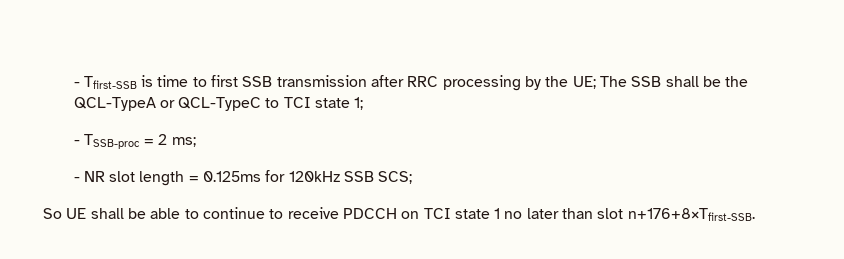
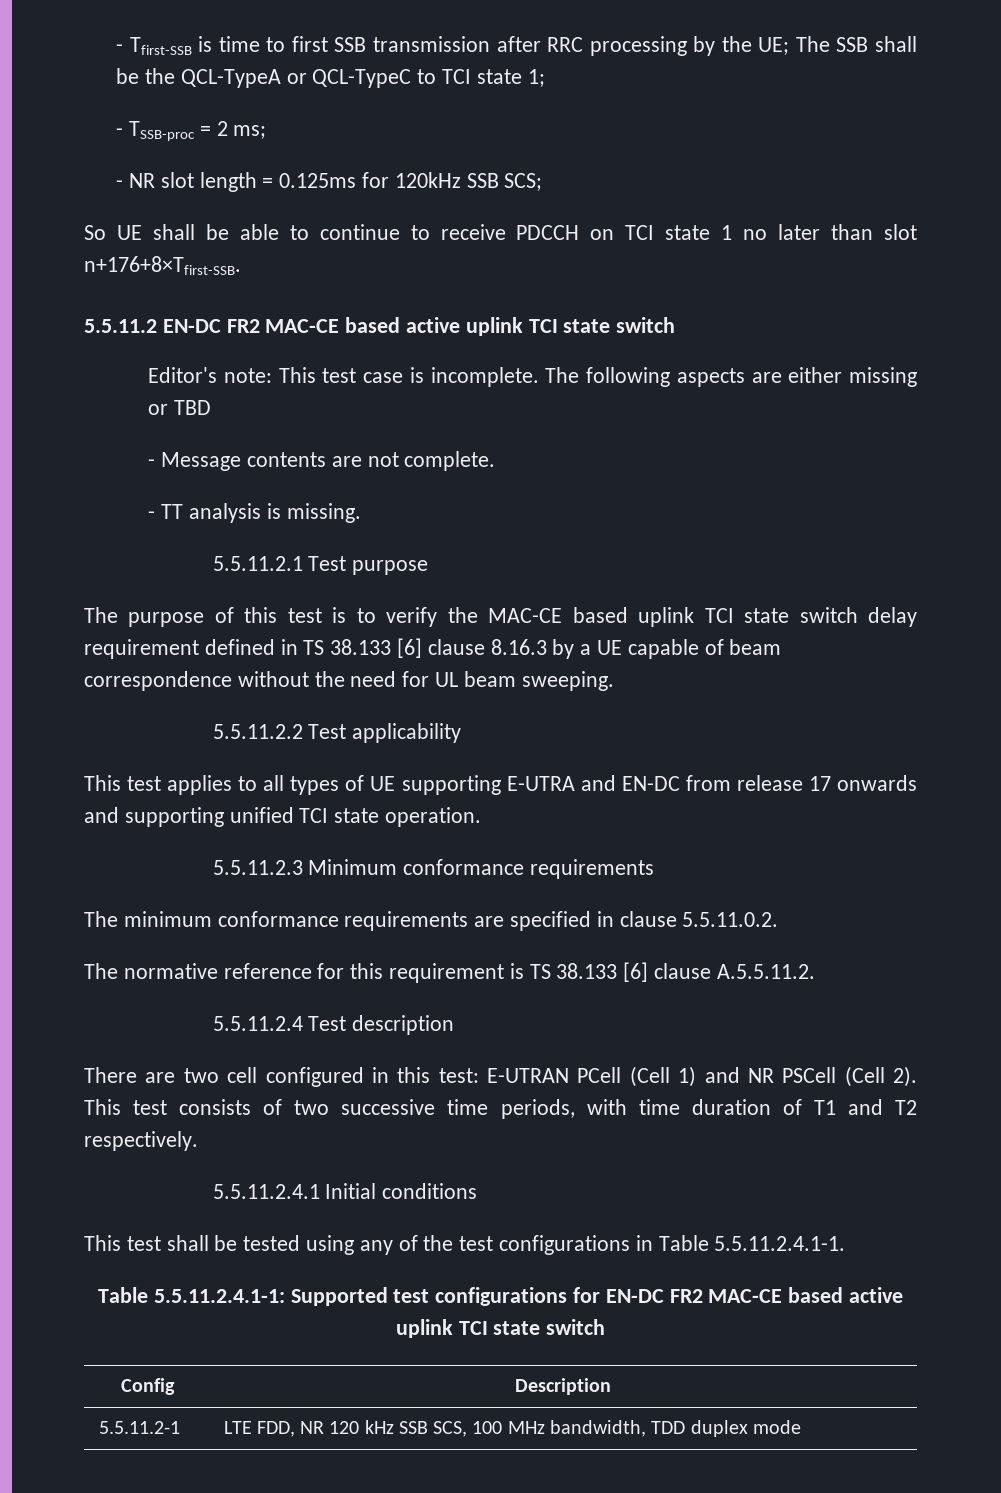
(755, 214) none -> [84,317,676,336] [148,367,918,387] [148,400,212,415] [148,451,496,471] [148,503,361,523] [212,556,429,575] [84,607,917,627] [84,638,782,659] [84,671,614,691] [212,723,462,743] [84,775,918,795] [84,807,482,827] [212,859,654,879] [84,911,779,931] [84,962,815,983] [212,1015,455,1035] [84,1066,917,1087] [84,1099,917,1119] [84,1131,198,1151] [212,1183,478,1199] [84,1235,846,1255] [97,1287,904,1306] [395,1319,606,1338] [120,1378,175,1395] [515,1378,611,1395] [98,1421,180,1434] [223,1420,801,1437] // 5.5.11.2 EN-DC FR2 MAC-CE based active uplink TCI state switch // Editor's note: This test case is incomplete. The following aspects are either missing or TBD // - Message contents are not complete. // - TT analysis is missing. // 5.5.11.2.1 Test purpose // The purpose of this test is to verify the MAC-CE based uplink TCI state switch delay requirement defined in TS 38.133 [6] clause 8.16.3 by a UE capable of beam correspondence without the need for UL beam sweeping. // 5.5.11.2.2 Test applicability // This test applies to all types of UE supporting E-UTRA and EN-DC from release 17 onwards and supporting unified TCI state operation. // 5.5.11.2.3 Minimum conformance requirements // The minimum conformance requirements are specified in clause 5.5.11.0.2. // The normative reference for this requirement is TS 38.133 [6] clause A.5.5.11.2. // 5.5.11.2.4 Test description // There are two cell configured in this test: E-UTRAN PCell (Cell 1) and NR PSCell (Cell 2). This test consists of two successive time periods, with time duration of T1 and T2 respectively. // 5.5.11.2.4.1 Initial conditions // This test shall be tested using any of the test configurations in Table 5.5.11.2.4.1-1. // Table 5.5.11.2.4.1-1: Supported test configurations for EN-DC FR2 MAC-CE based active uplink TCI state switch // Config | Description // 5.5.11.2-1 | LTE FDD, NR 120 kHz SSB SCS, 100 MHz bandwidth, TDD duplex mode

